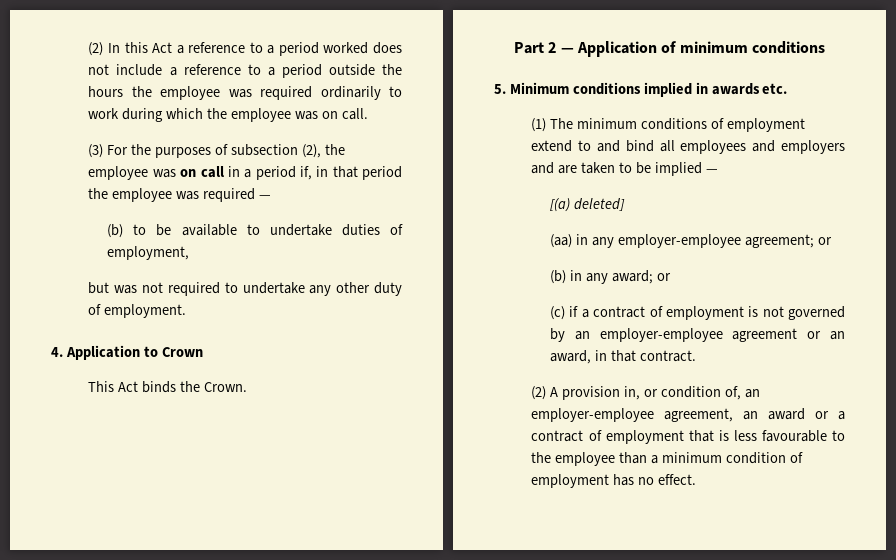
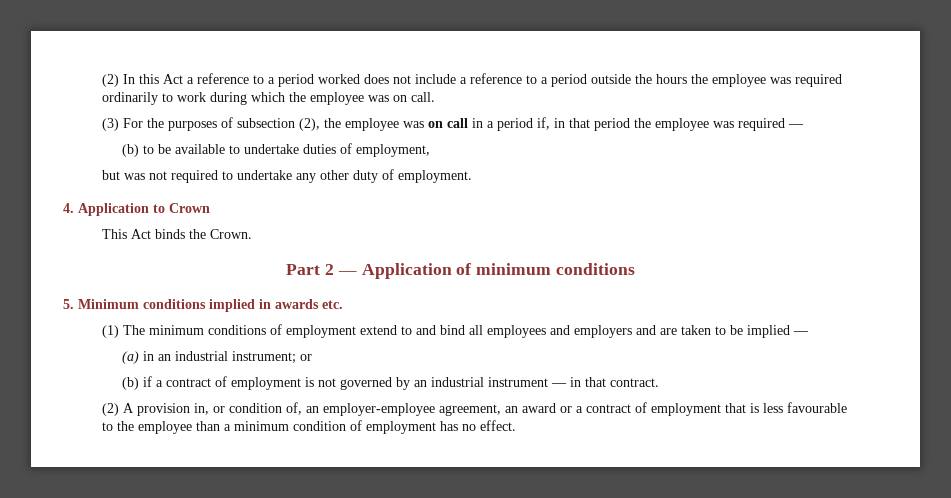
[550,198,626,212] [550,234,832,248] [550,270,671,284] [550,306,566,320] [(a) deleted] // (aa) in any employer-employee agreement; or // (b) in any award; or // (c) -> [121,351,312,364] [121,377,139,390] (a) in an industrial instrument; or // (b)
[599,328,845,342] [550,350,592,364] employer-employee agreement or an award, -> [430,377,567,387] industrial instrument —

